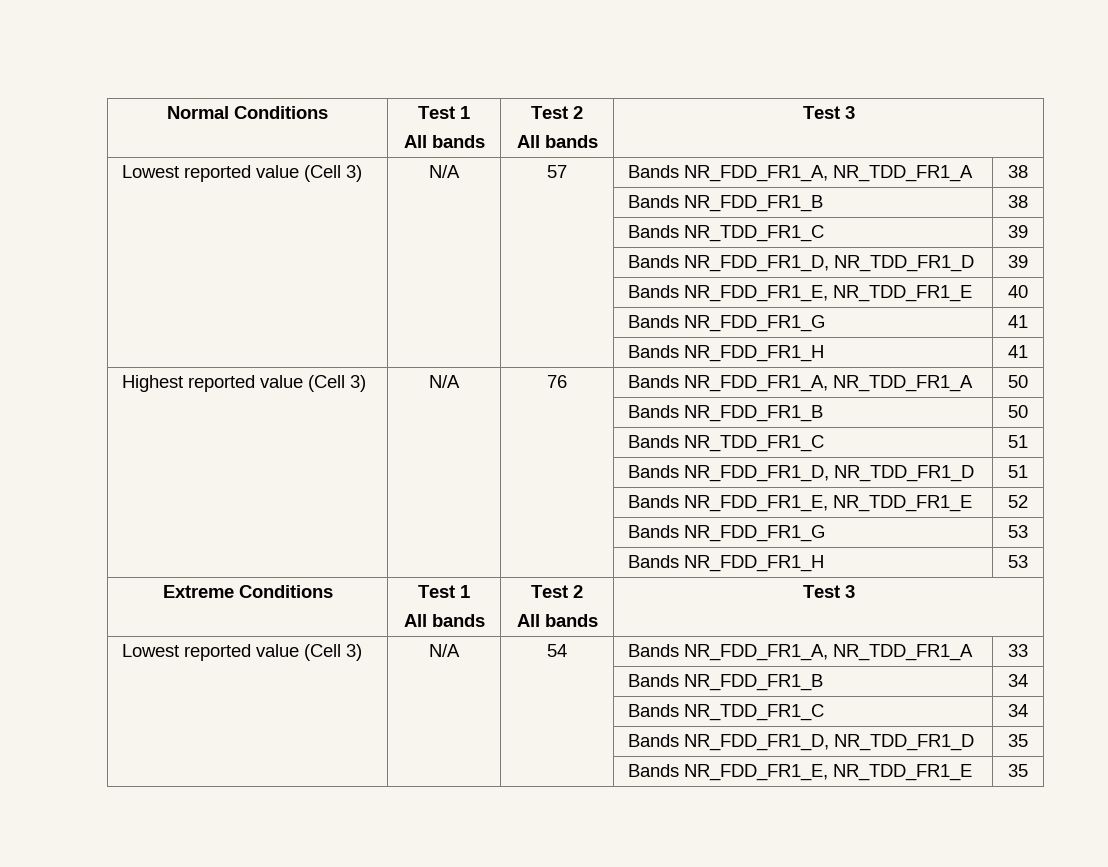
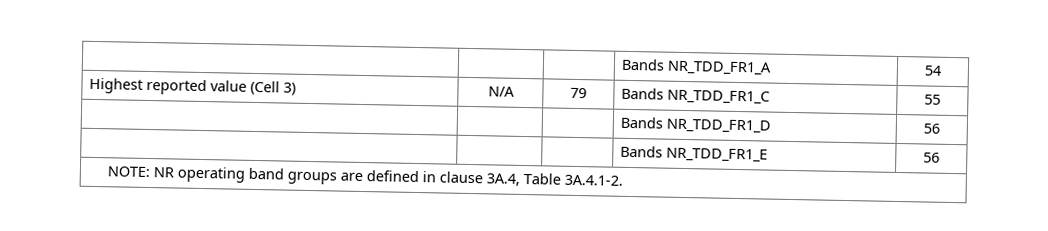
[167,106,328,119] [418,106,470,119] [403,135,485,148] [531,106,583,119] [516,135,598,148] [802,106,855,119] [121,165,362,182] [429,165,460,178] [547,165,567,178] [627,165,973,182] [1008,165,1028,178] [627,195,823,212] [1008,195,1028,208] [627,225,824,242] [1008,225,1028,238] [627,255,974,272] [1008,255,1028,268] [627,285,972,302] [1008,285,1028,298] [627,315,825,332] [1008,315,1028,328] [627,345,824,362] [1008,345,1028,358] Normal Conditions | Test 1 // All bands | Test 2 // All bands | Test 3 // Lowest reported value (Cell 3) | N/A | 57 | Bands NR_FDD_FR1_A, NR_TDD_FR1_A | 38 // | | | Bands NR_FDD_FR1_B | 38 // | | | Bands NR_TDD_FR1_C | 39 // | | | Bands NR_FDD_FR1_D, NR_TDD_FR1_D | 39 // | | | Bands NR_FDD_FR1_E, NR_TDD_FR1_E | 40 // | | | Bands NR_FDD_FR1_G | 41 // | | | Bands NR_FDD_FR1_H | 41 -> [620,58,772,76] [924,65,942,76] | | | Bands NR_TDD_FR1_A | 54
[547,375,567,388] [627,375,973,392] [1008,375,1028,388] [627,405,823,422] [1008,405,1028,418] [627,435,824,452] [1008,435,1028,448] [627,465,974,482] [1008,465,1028,478] [627,495,972,512] [1008,495,1028,508] [627,525,825,542] [1008,525,1028,538] [627,555,824,572] [1008,555,1028,568] [162,585,333,598] [418,585,470,598] [403,614,485,627] [531,585,583,598] [516,614,598,627] [802,585,855,598] [121,644,362,661] [429,644,460,657] [547,644,567,657] [627,644,973,661] [1008,644,1028,657] [627,674,823,691] [1008,674,1028,687] [627,704,824,721] [1008,704,1028,717] [627,734,974,751] [1008,734,1028,747] [627,764,972,781] [1008,764,1028,777] 76 | Bands NR_FDD_FR1_A, NR_TDD_FR1_A | 50 // | | | Bands NR_FDD_FR1_B | 50 // | | | Bands NR_TDD_FR1_C | 51 // | | | Bands NR_FDD_FR1_D, NR_TDD_FR1_D | 51 // | | | Bands NR_FDD_FR1_E, NR_TDD_FR1_E | 52 // | | | Bands NR_FDD_FR1_G | 53 // | | | Bands NR_FDD_FR1_H | 53 // Extreme Conditions | Test 1 // All bands | Test 2 // All bands | Test 3 // Lowest reported value (Cell 3) | N/A | 54 | Bands NR_FDD_FR1_A, NR_TDD_FR1_A | 33 // | | | Bands NR_FDD_FR1_B | 34 // | | | Bands NR_TDD_FR1_C | 34 // | | | Bands NR_FDD_FR1_D, NR_TDD_FR1_D | 35 // | | | Bands NR_FDD_FR1_E, NR_TDD_FR1_E | 35 -> [570,87,587,99] [620,87,770,105] [924,94,941,105] [619,116,771,134] [923,123,940,134] [619,145,768,163] [923,152,940,163] [107,166,624,186] 79 | Bands NR_TDD_FR1_C | 55 // | | | Bands NR_TDD_FR1_D | 56 // | | | Bands NR_TDD_FR1_E | 56 // NOTE: NR operating band groups are defined in clause 3A.4, Table 3A.4.1-2.

